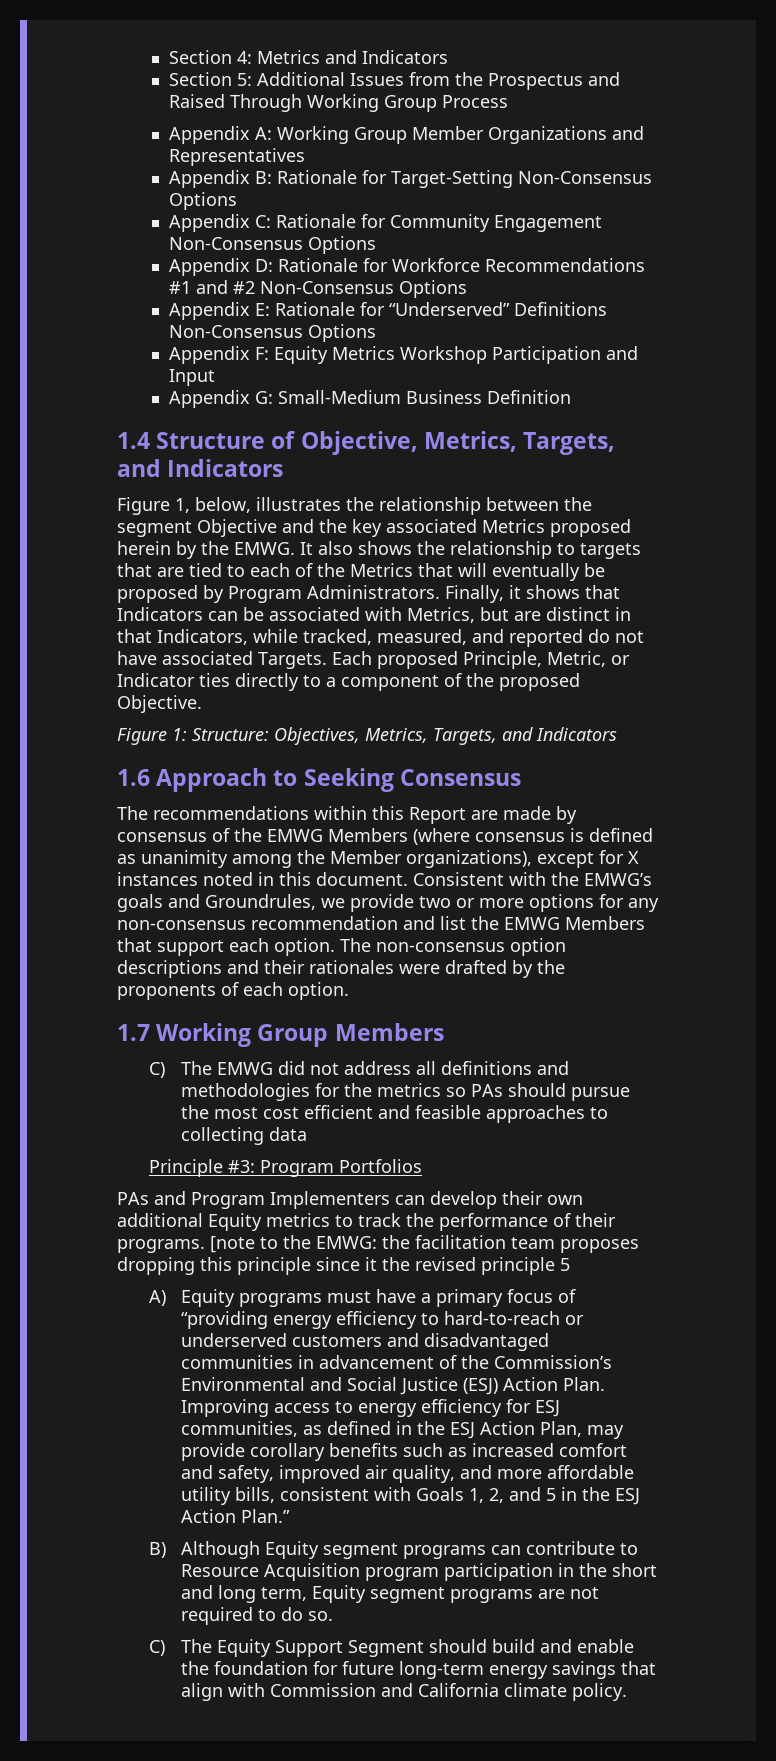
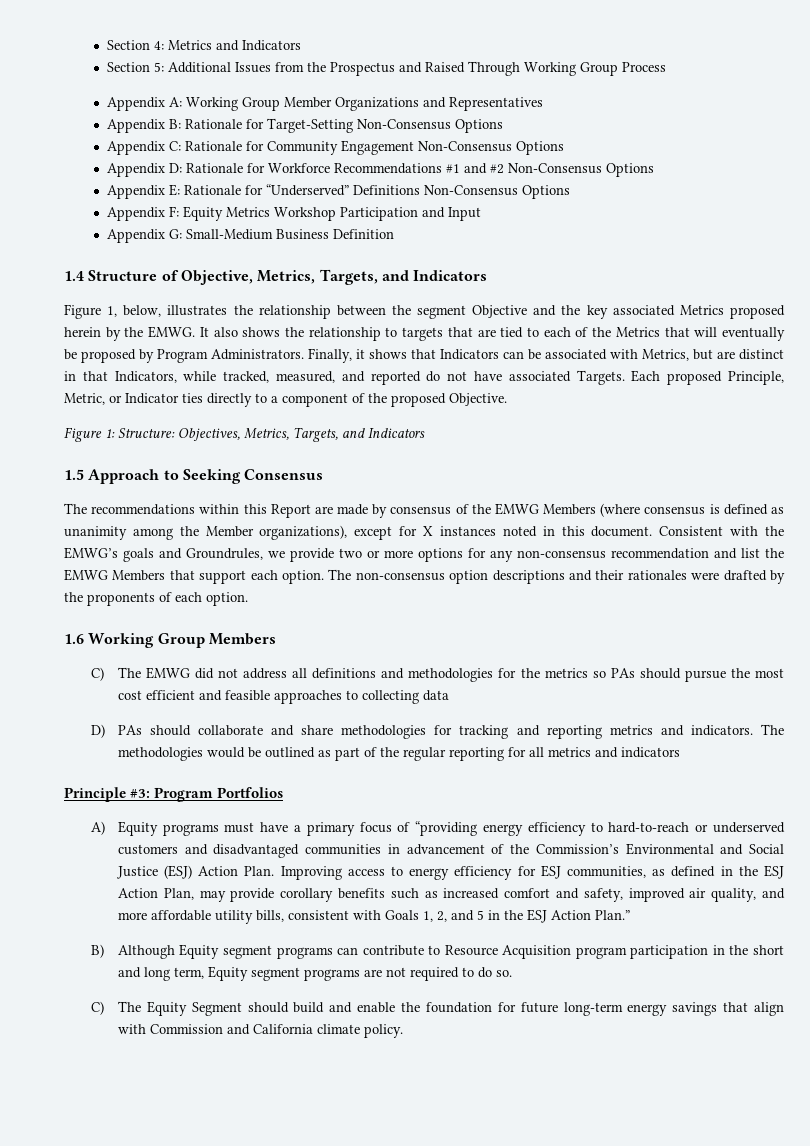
[117,769,150,786] 1.6 -> [64,469,84,480] 1.5
[117,1024,150,1041] 1.7 -> [64,634,84,644] 1.6
[148,1159,422,1177] [117,1191,583,1209] [117,1213,616,1231] [117,1235,639,1253] [117,1257,570,1275] Principle #3: Program Portfolios // PAs and Program Implementers can develop their own additional Equity metrics to track the performance of their programs. [note to the EMWG: the facilitation team proposes dropping this principle since it the revised principle 5 -> [90,724,784,739] [117,747,680,761] [64,787,284,802] D) PAs should collaborate and share methodologies for tracking and reporting metrics and indicators. The methodologies would be outlined as part of the regular reporting for all metrics and indicators // Principle #3: Program Portfolios
[274,1640,343,1657] Support -> (187, 1008) none

